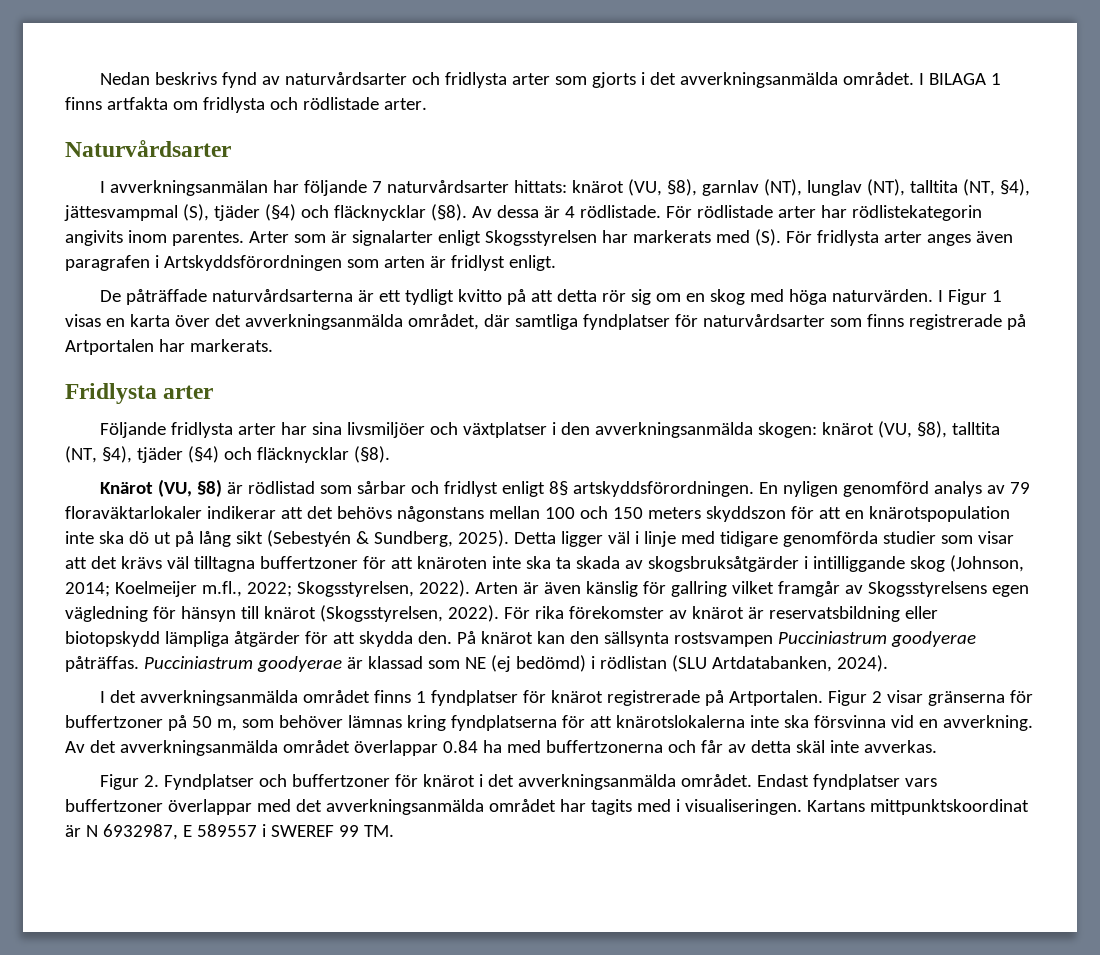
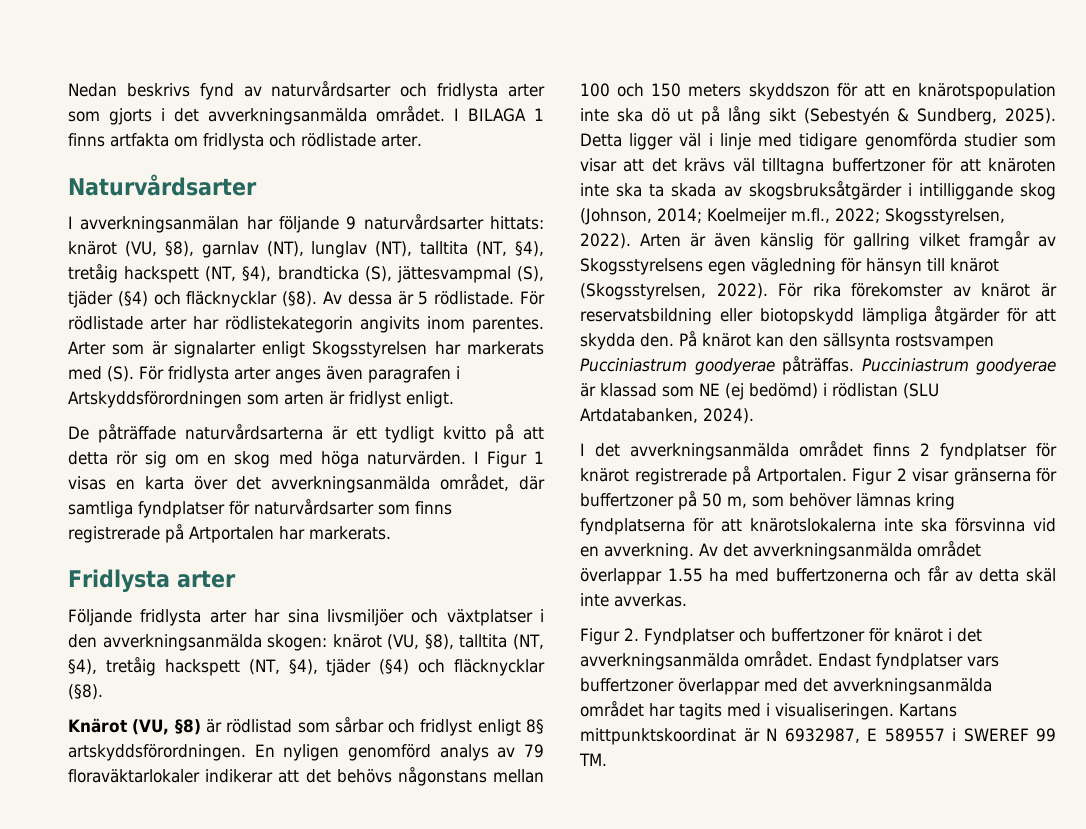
[371,181,382,193] 7 -> [346,216,357,230] 9
(1030, 187) none -> [68,264,392,283] tretåig hackspett (NT, §4), brandticka (S),
[564,206,575,218] 4 -> [418,291,429,305] 5
(132, 454) none -> [105,657,318,676] tretåig hackspett (NT, §4),
[415,691,426,703] 1 -> [920,443,930,456] 2
[442,740,478,753] 0.84 -> [667,568,703,582] 1.55

